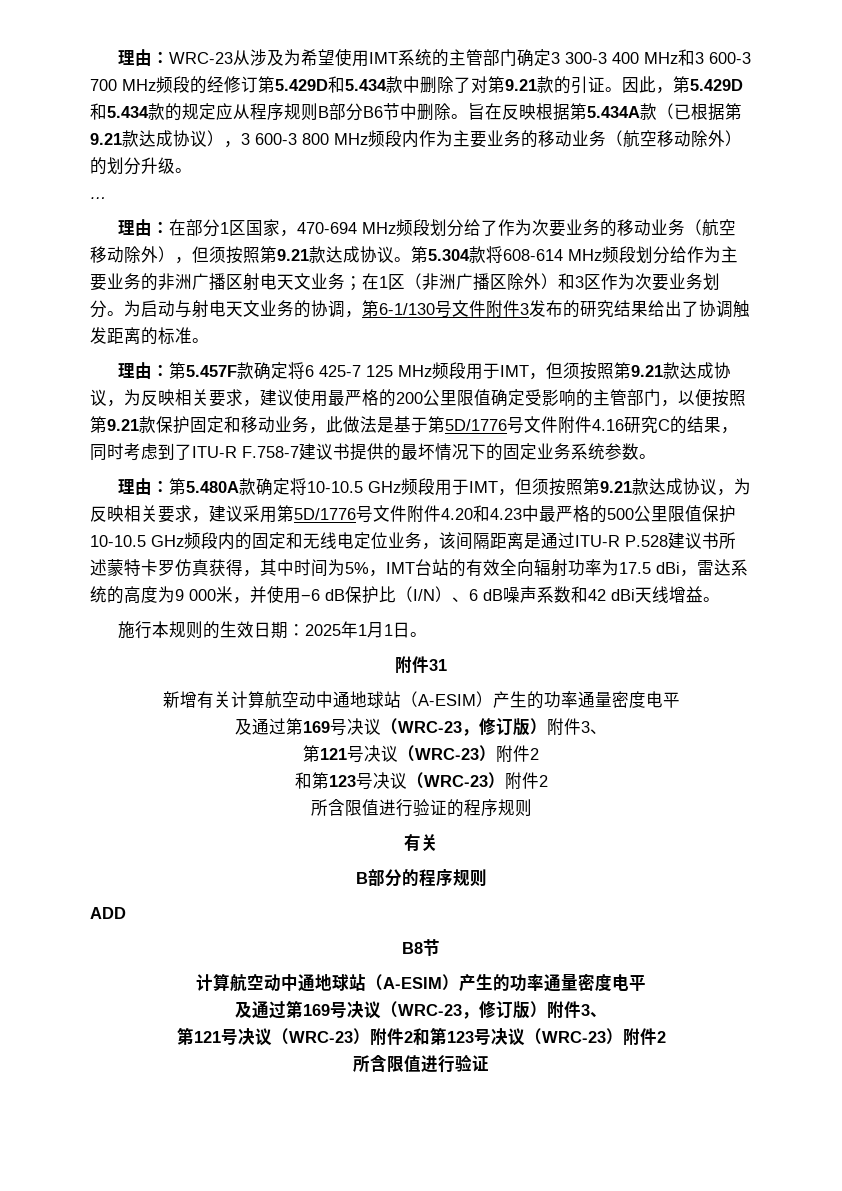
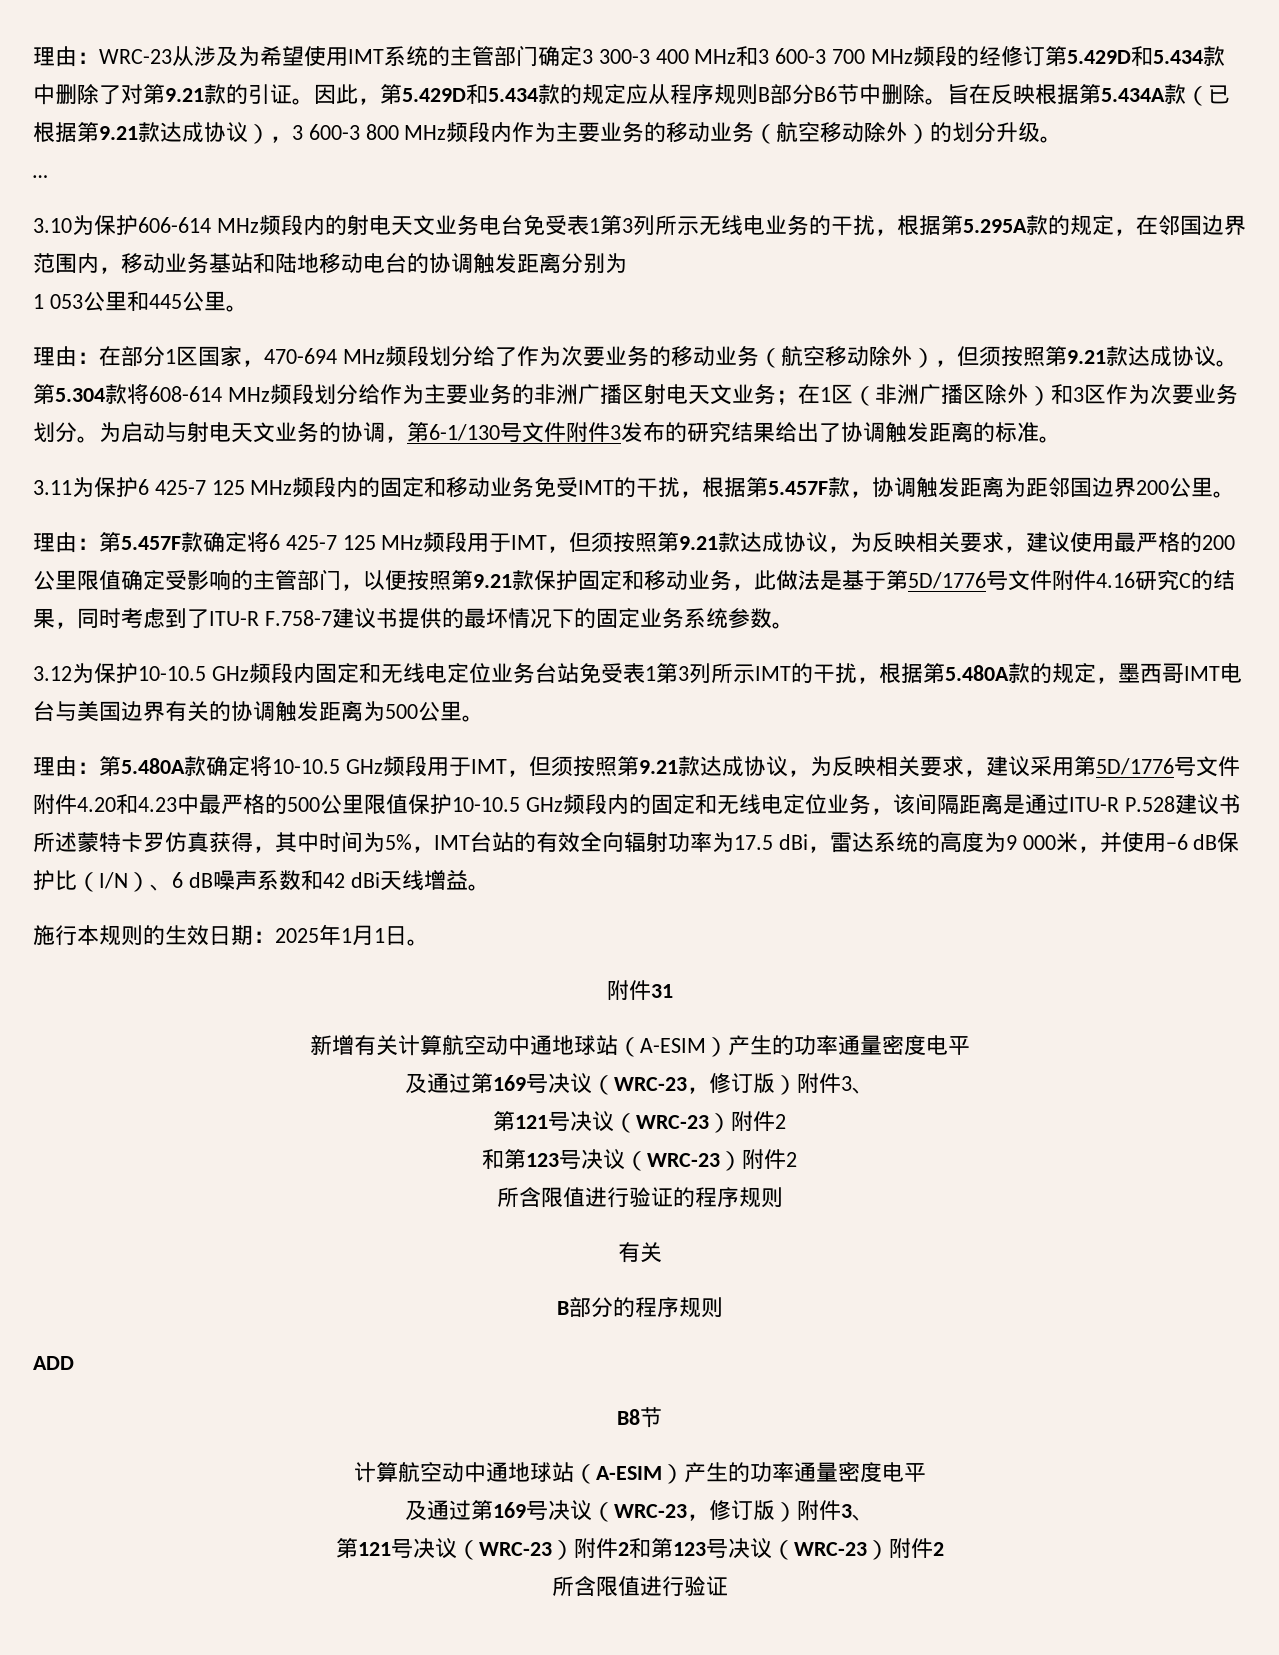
(107, 198) none -> [33,215,1246,236] [33,252,627,274] [33,291,248,312] // 3.10为保护606-614 MHz频段内的射电天文业务电台免受表1第3列所示无线电业务的干扰，根据第5.295A款的规定，在邻国边界范围内，移动业务基站和陆地移动电台的协调触发距离分别为 // 1 053公里和445公里。
(209, 340) none -> [33,476,1236,498] // 3.11为保护6 425-7 125 MHz频段内的固定和移动业务免受IMT的干扰，根据第5.457F款，协调触发距离为距邻国边界200公里。
(656, 456) none -> [33,663,1242,684] [33,700,484,722] // 3.12为保护10-10.5 GHz频段内固定和无线电定位业务台站免受表1第3列所示IMT的干扰，根据第5.480A款的规定，墨西哥IMT电台与美国边界有关的协调触发距离为500公里。

